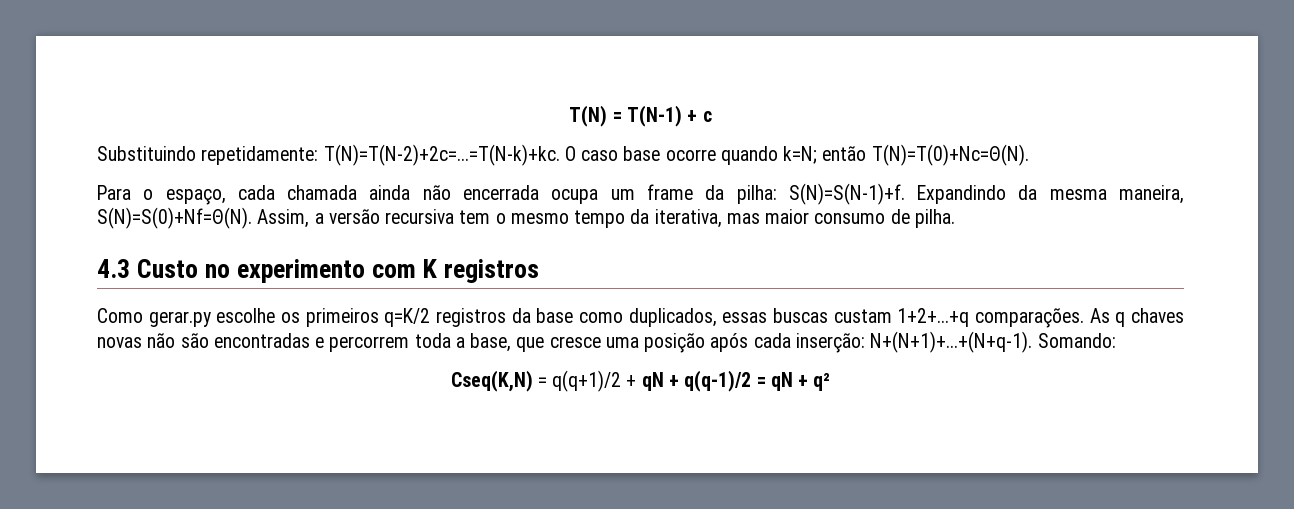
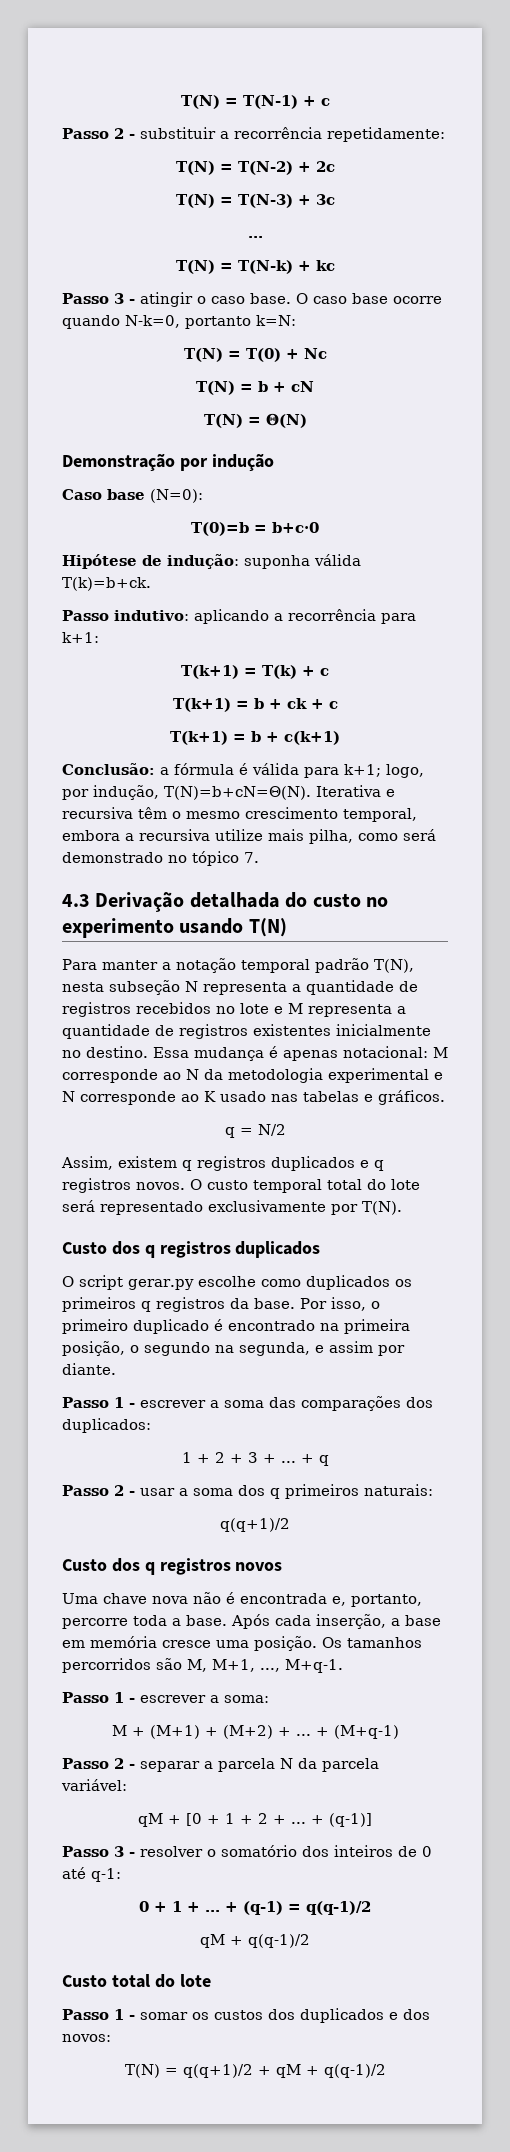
[97,144,560,166] Substituindo repetidamente: T(N)=T(N-2)+2c=...=T(N-k)+kc. -> [62,127,445,142] [175,161,335,175] [175,194,335,208] [247,236,263,238] [175,260,335,274] [62,292,291,307] Passo 2 - substituir a recorrência repetidamente: // T(N) = T(N-2) + 2c // T(N) = T(N-3) + 3c // ... // T(N) = T(N-k) + kc // Passo 3 - atingir o caso base.
[783,144,1029,166] [97,183,1184,205] [97,207,955,229] [97,259,540,283] [97,308,276,327] k=N; então T(N)=T(0)+Nc=Θ(N). // Para o espaço, cada chamada ainda não encerrada ocupa um frame da pilha: S(N)=S(N-1)+f. Expandindo da mesma maneira, S(N)=S(0)+Nf=Θ(N). Assim, a versão recursiva tem o mesmo tempo da iterativa, mas maior consumo de pilha. // 4.3 Custo no experimento com K registros // Como gerar.py escolhe -> [125,315,296,329] [183,348,327,362] [196,381,314,395] [203,413,307,428] [62,453,274,472] [62,489,203,503] [191,522,319,536] [62,554,361,569] [62,577,151,591] [62,609,416,624] [62,632,99,643] [181,665,329,679] [172,698,338,712] [170,731,340,745] [62,763,424,778] [62,785,395,800] [62,807,417,822] [62,829,436,844] [62,851,259,866] [62,892,388,912] [62,918,287,938] [62,958,414,973] [62,980,418,995] [62,1002,406,1017] [62,1024,431,1039] [62,1046,448,1061] [62,1068,443,1083] [62,1090,445,1105] [224,1124,286,1138] [61,1156,384,1171] [62,1178,420,1193] [62,1200,402,1215] [62,1241,321,1258] [62,1275,390,1290] N-k=0, portanto k=N: // T(N) = T(0) + Nc // T(N) = b + cN // T(N) = Θ(N) // Demonstração por indução // Caso base (N=0): // T(0)=b = b+c·0 // Hipótese de indução: suponha válida T(k)=b+ck. // Passo indutivo: aplicando a recorrência para k+1: // T(k+1) = T(k) + c // T(k+1) = b + ck + c // T(k+1) = b + c(k+1) // Conclusão: a fórmula é válida para k+1; logo, por indução, T(N)=b+cN=Θ(N). Iterativa e recursiva têm o mesmo crescimento temporal, embora a recursiva utilize mais pilha, como será demonstrado no tópico 7. // 4.3 Derivação detalhada do custo no experimento usando T(N) // Para manter a notação temporal padrão T(N), nesta subseção N representa a quantidade de registros recebidos no lote e M representa a quantidade de registros existentes inicialmente no destino. Essa mudança é apenas notacional: M corresponde ao N da metodologia experimental e N corresponde ao K usado nas tabelas e gráficos. // q = N/2 // Assim, existem q registros duplicados e q registros novos. O custo temporal total do lote será representado exclusivamente por T(N). // Custo dos q registros duplicados // O script gerar.py escolhe como duplicados
[384,308,431,327] q=K/2 -> [141,1301,151,1312] q
[536,308,1184,328] [97,331,1116,353] [450,370,533,392] base como duplicados, essas buscas custam 1+2+...+q comparações. As q chaves novas não são encontradas e percorrem toda a base, que cresce uma posição após cada inserção: N+(N+1)+...+(N+q-1). Somando: // Cseq(K,N) -> [254,1297,380,1311] [62,1319,410,1334] [62,1341,405,1356] [62,1363,116,1375] [62,1396,433,1411] [62,1418,151,1433] [181,1452,329,1466] [62,1484,433,1499] [220,1518,290,1532] [62,1558,283,1575] [62,1592,422,1607] [62,1614,441,1629] [62,1636,422,1651] [62,1658,343,1673] [62,1692,269,1703] [111,1725,399,1739] [62,1758,379,1772] [61,1779,127,1791] [138,1813,372,1827] [62,1845,432,1857] [62,1867,121,1882] [139,1901,371,1915] [200,1934,310,1948] [62,1974,211,1988] [62,2008,430,2023] [62,2034,111,2042] [124,2064,160,2078] base. Por isso, o primeiro duplicado é encontrado na primeira posição, o segundo na segunda, e assim por diante. // Passo 1 - escrever a soma das comparações dos duplicados: // 1 + 2 + 3 + ... + q // Passo 2 - usar a soma dos q primeiros naturais: // q(q+1)/2 // Custo dos q registros novos // Uma chave nova não é encontrada e, portanto, percorre toda a base. Após cada inserção, a base em memória cresce uma posição. Os tamanhos percorridos são M, M+1, ..., M+q-1. // Passo 1 - escrever a soma: // M + (M+1) + (M+2) + ... + (M+q-1) // Passo 2 - separar a parcela N da parcela variável: // qM + [0 + 1 + 2 + ... + (q-1)] // Passo 3 - resolver o somatório dos inteiros de 0 até q-1: // 0 + 1 + ... + (q-1) = q(q-1)/2 // qM + q(q-1)/2 // Custo total do lote // Passo 1 - somar os custos dos duplicados e dos novos: // T(N)
[641,370,831,392] qN + q(q-1)/2 = qN + q² -> [275,2064,386,2078] qM + q(q-1)/2

